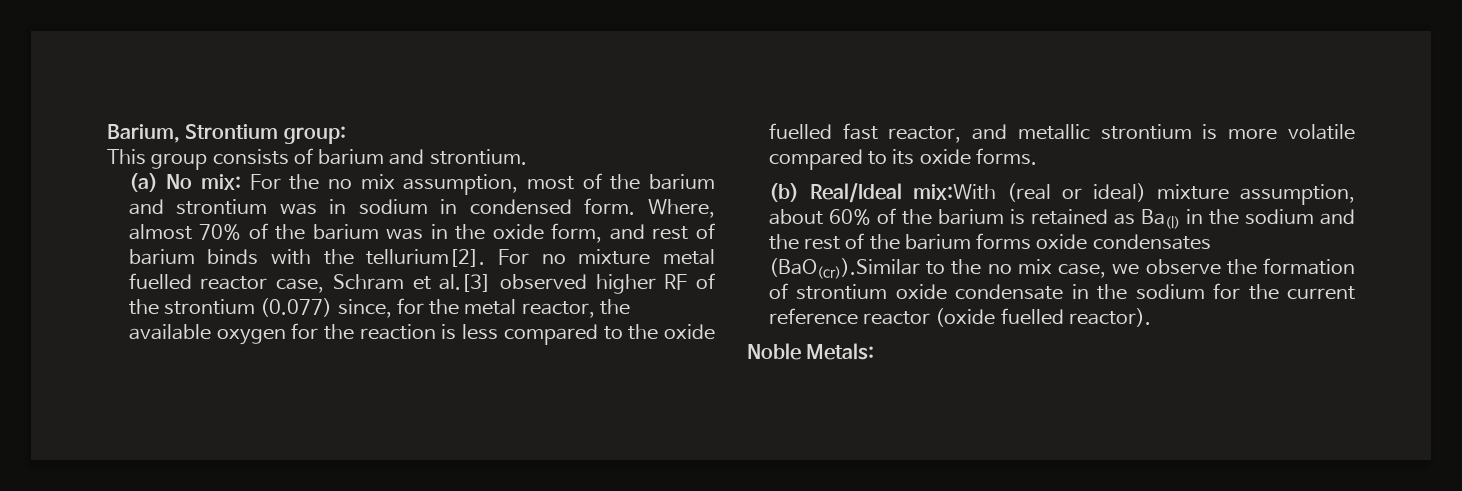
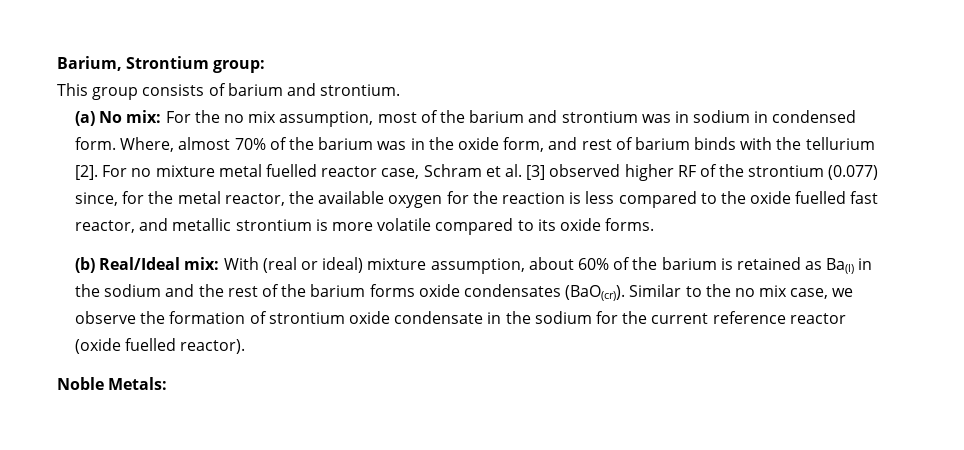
[366,249,486,267] tellurium[2]. -> [805,137,875,150] [75,165,99,180] tellurium [2].
[439,274,492,292] al.[3] -> [504,164,546,180] al. [3]
[912,184,996,200] mix:With -> [184,257,259,270] mix: With
[768,258,920,279] (BaO(cr)).Similar -> [565,284,682,301] (BaO(cr)). Similar

